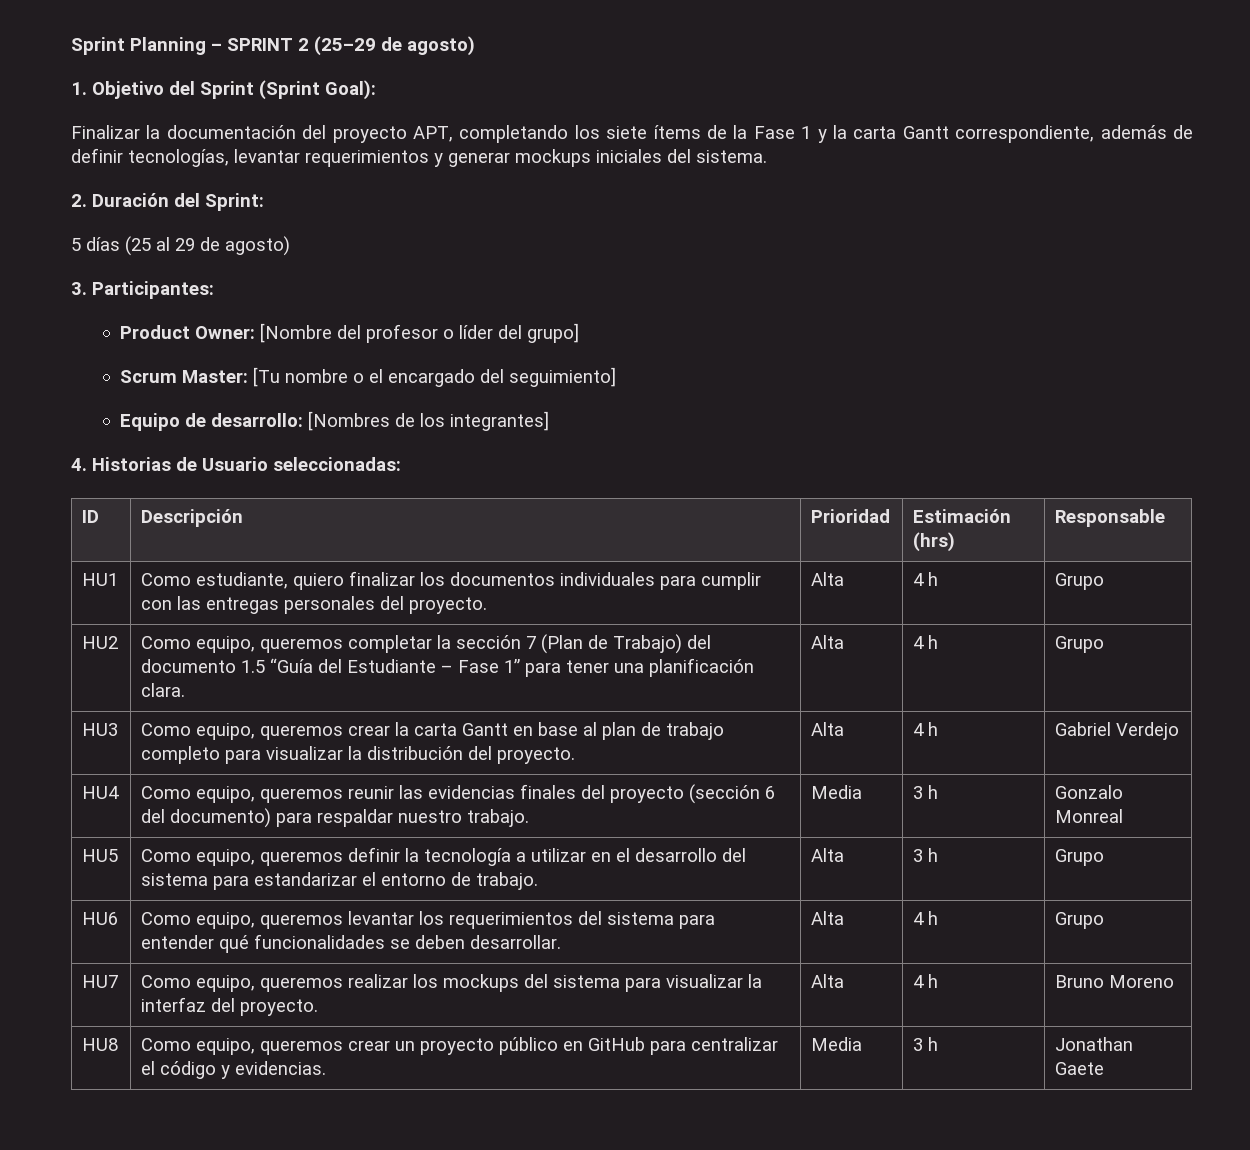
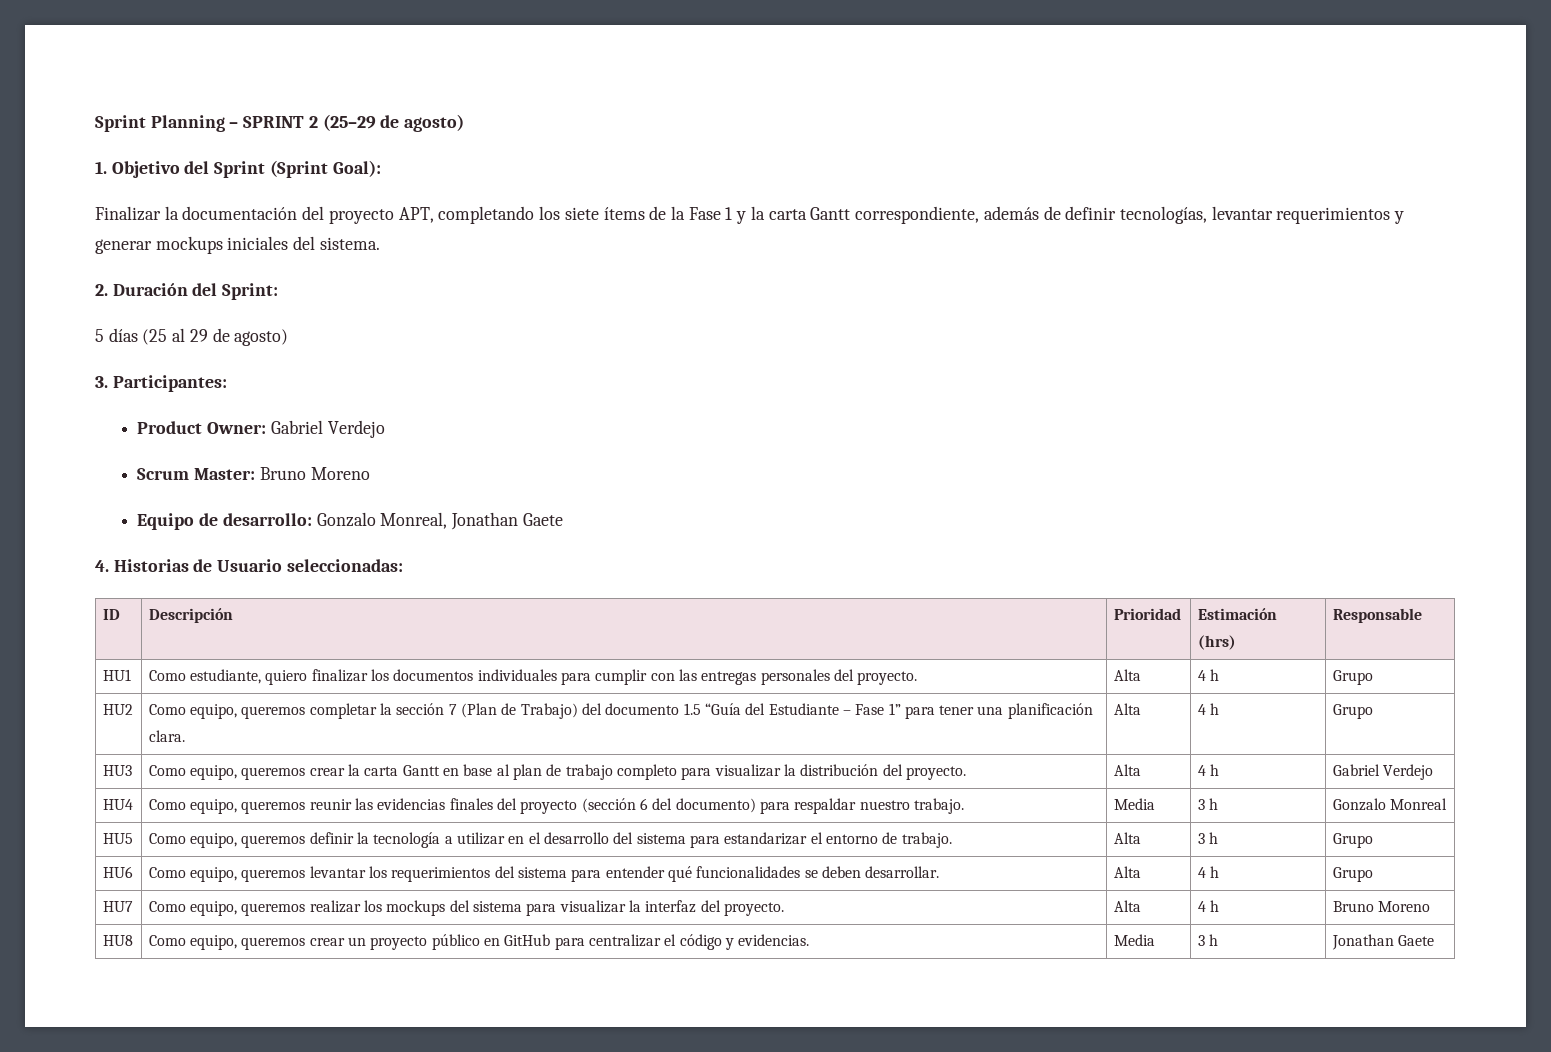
[259,323,579,343] [119,367,616,387] [Nombre del profesor o líder del grupo] // Scrum Master: [Tu nombre o el encargado del seguimiento] -> [270,420,385,438] [137,467,370,480] Gabriel Verdejo // Scrum Master: Bruno Moreno
[307,411,549,431] [Nombres de los integrantes] -> [316,512,563,530] Gonzalo Monreal, Jonathan Gaete

